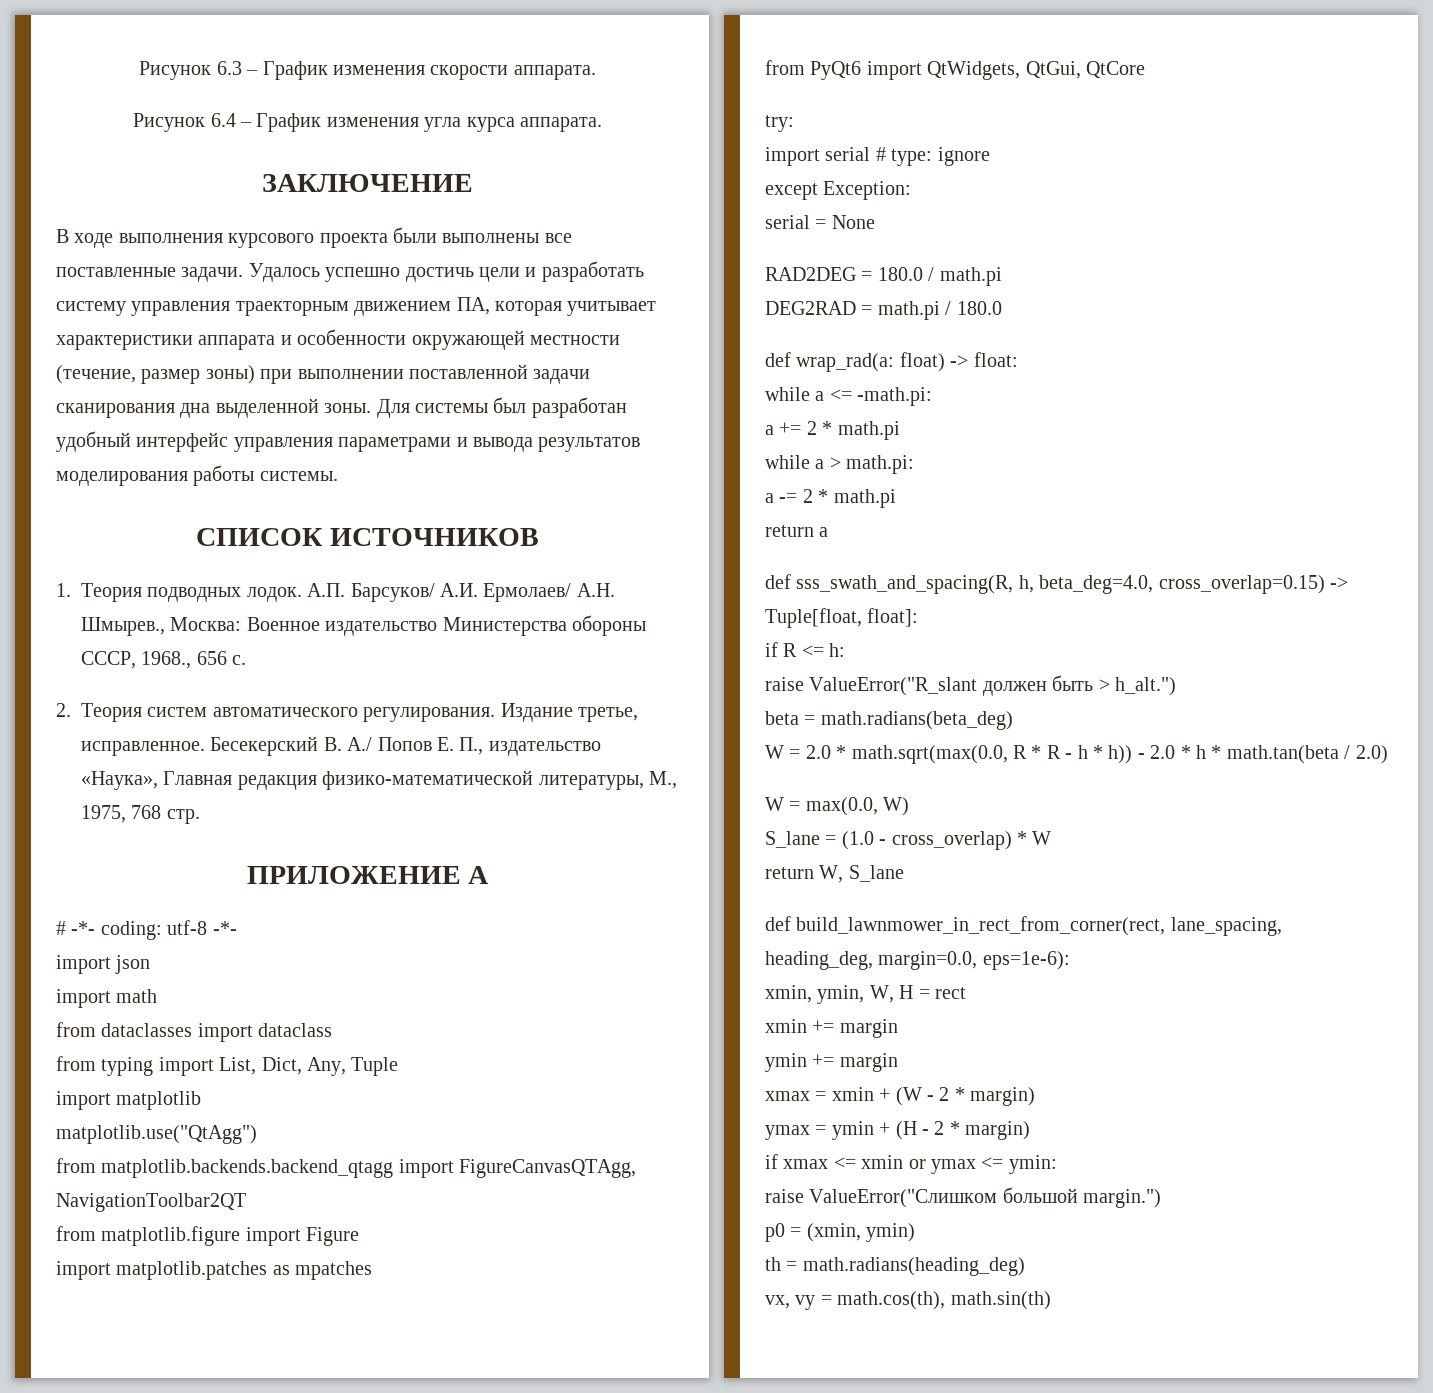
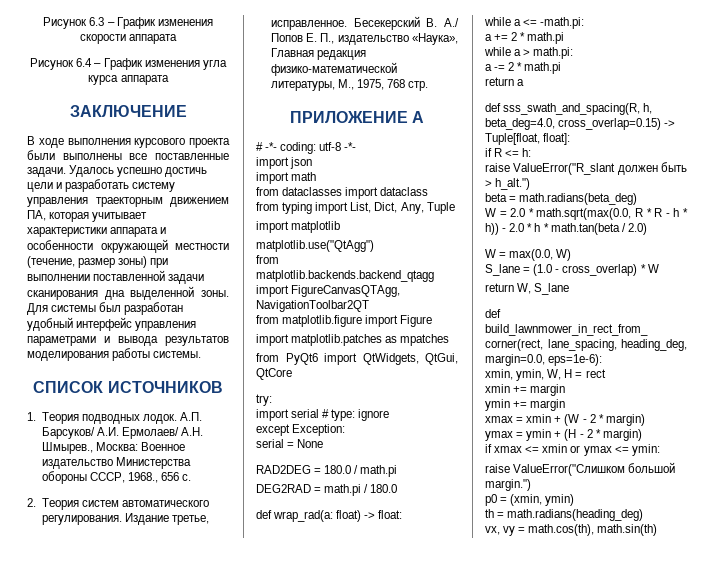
[513,65,596,80] аппарата. -> [129,34,178,44] аппарата
[519,117,602,132] аппарата. -> [120,75,169,85] аппарата

